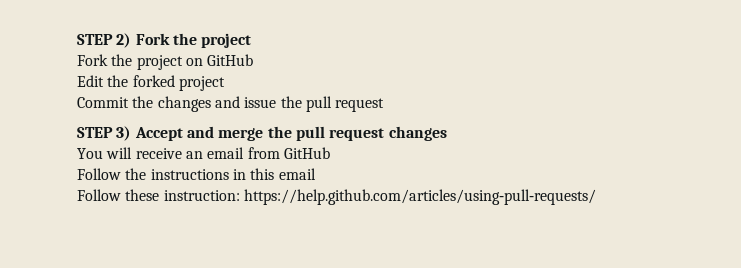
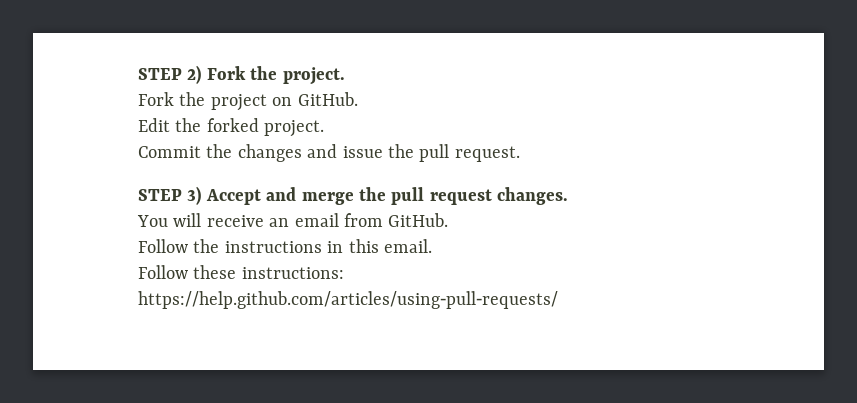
[201,33,252,48] project -> [282,67,345,85] project.
[207,54,254,66] GitHub -> [297,92,358,106] GitHub.
[178,76,225,91] project -> [264,120,325,137] project.
[335,98,385,112] request -> [454,146,520,162] request.
[388,126,447,141] changes -> [497,187,569,205] changes.
[283,147,330,159] GitHub -> [388,213,449,227] GitHub.
[278,168,316,180] email -> [384,239,432,253] email.
[163,190,240,201] instruction: -> [241,267,344,279] instructions:

